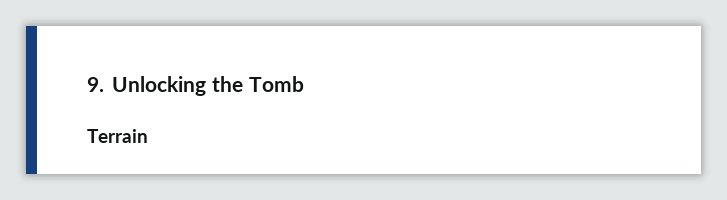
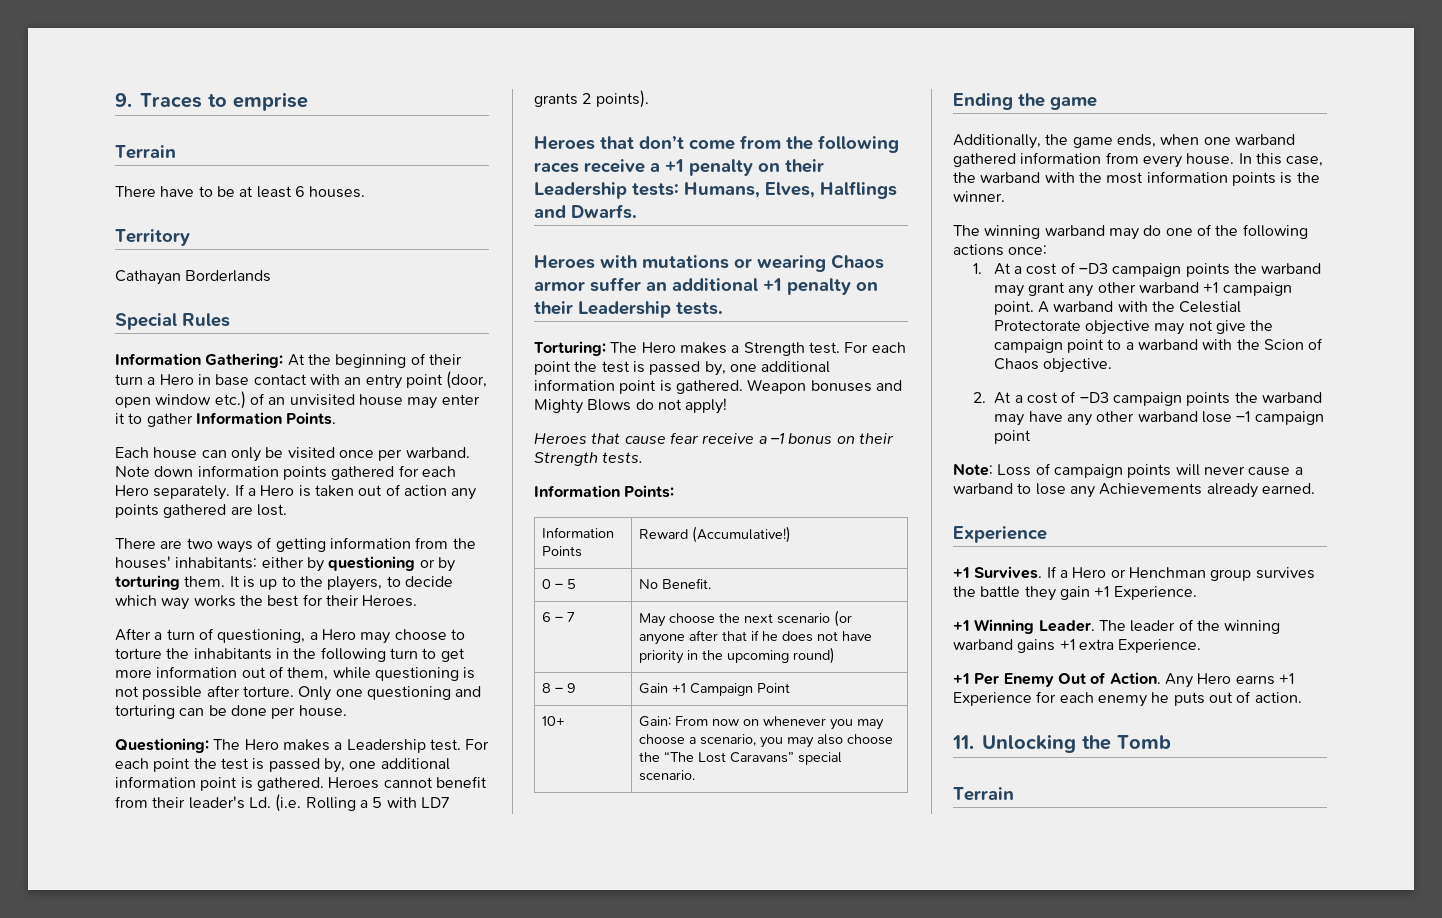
(104, 84) none -> [140,92,308,111] [115,145,176,159] [115,186,366,198] [115,229,190,246] [115,270,272,285] [115,313,230,330] [115,353,462,368] [115,371,488,389] [115,391,480,409] [115,412,337,427] [115,447,470,462] [115,465,456,480] [115,484,477,500] [115,504,287,518] [115,537,476,553] [115,556,455,572] [115,575,453,591] [115,594,418,610] [115,628,465,644] [115,647,465,662] [115,666,476,681] [115,685,482,701] [115,705,347,719] [115,738,490,753] [115,758,450,773] [115,776,487,791] [115,794,450,812] [534,90,649,108] [534,135,899,153] [534,159,824,176] [534,181,897,199] [534,204,637,219] [534,254,884,272] [534,277,878,295] [534,301,723,318] [534,341,906,356] [534,361,831,376] [534,379,902,394] [534,398,728,414] [534,432,894,444] [534,452,644,466] [534,485,675,498] [541,527,614,538] [541,546,582,557] [638,526,791,543] [541,579,576,589] [638,578,711,589] [541,612,575,622] [638,610,852,627] [638,630,872,645] [638,647,835,664] [541,683,576,693] [638,683,790,696] [541,716,565,726] [638,716,884,730] [638,734,893,748] [638,751,842,765] [638,770,695,781] [953,93,1097,110] [953,134,1295,149] [953,152,1324,168] [953,171,1320,186] [953,191,1005,202] [953,224,1308,240] [953,244,1048,256] [973,262,1322,277] [993,282,1292,297] [993,301,1242,315] [993,320,1274,335] [993,338,1324,353] [993,358,1113,373] [973,391,1322,406] [994,411,1324,426] [994,430,1032,444] [953,463,1303,478] [953,483,1315,498] [953,526,1047,543] [953,566,1315,581] [953,586,1197,601] [953,619,1281,634] [953,639,1202,653] [953,672,1294,688] [953,691,1302,707] [952,735,974,749] Traces to emprise // Terrain // There have to be at least 6 houses. // Territory // Cathayan Borderlands // Special Rules // Information Gathering: At the beginning of their turn a Hero in base contact with an entry point (door, open window etc.) of an unvisited house may enter it to gather Information Points. // Each house can only be visited once per warband. Note down information points gathered for each Hero separately. If a Hero is taken out of action any points gathered are lost. // There are two ways of getting information from the houses' inhabitants: either by questioning or by torturing them. It is up to the players, to decide which way works the best for their Heroes. // After a turn of questioning, a Hero may choose to torture the inhabitants in the following turn to get more information out of them, while questioning is not possible after torture. Only one questioning and torturing can be done per house. // Questioning: The Hero makes a Leadership test. For each point the test is passed by, one additional information point is gathered. Heroes cannot benefit from their leader's Ld. (i.e. Rolling a 5 with LD7 grants 2 points). // Heroes that don’t come from the following races receive a +1 penalty on their Leadership tests: Humans, Elves, Halflings and Dwarfs. // Heroes with mutations or wearing Chaos armor suffer an additional +1 penalty on their Leadership tests. // Torturing: The Hero makes a Strength test. For each point the test is passed by, one additional information point is gathered. Weapon bonuses and Mighty Blows do not apply! // Heroes that cause fear receive a –1 bonus on their Strength tests. // Information Points: // Information Points | Reward (Accumulative!) // 0 – 5 | No Benefit. // 6 – 7 | May choose the next scenario (or anyone after that if he does not have priority in the upcoming round) // 8 – 9 | Gain +1 Campaign Point // 10+ | Gain: From now on whenever you may choose a scenario, you may also choose the “The Lost Caravans” special scenario. // Ending the game // Additionally, the game ends, when one warband gathered information from every house. In this case, the warband with the most information points is the winner. // The winning warband may do one of the following actions once: // 1. At a cost of –D3 campaign points the warband may grant any other warband +1 campaign point. A warband with the Celestial Protectorate objective may not give the campaign point to a warband with the Scion of Chaos objective. // 2. At a cost of –D3 campaign points the warband may have any other warband lose –1 campaign point // Note: Loss of campaign points will never cause a warband to lose any Achievements already earned. // Experience // +1 Survives. If a Hero or Henchman group survives the battle they gain +1 Experience. // +1 Winning Leader. The leader of the winning warband gains +1 extra Experience. // +1 Per Enemy Out of Action. Any Hero earns +1 Experience for each enemy he puts out of action. // 11.

